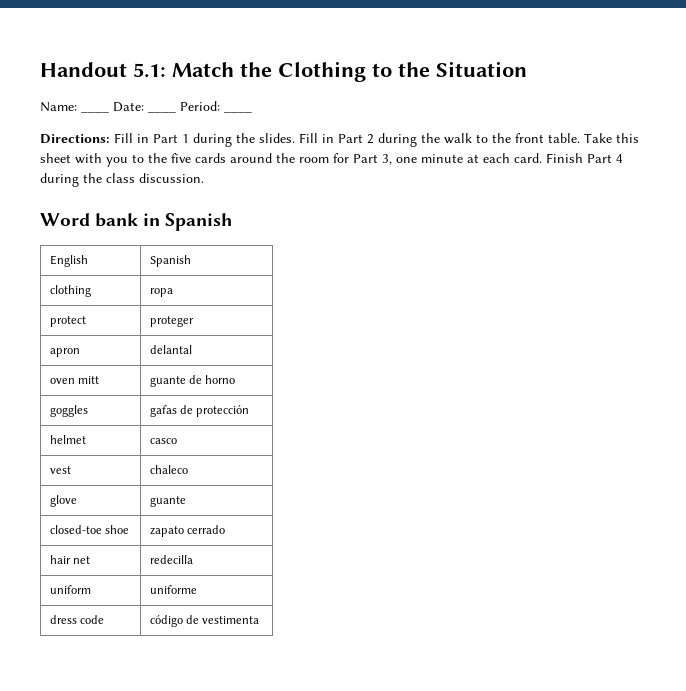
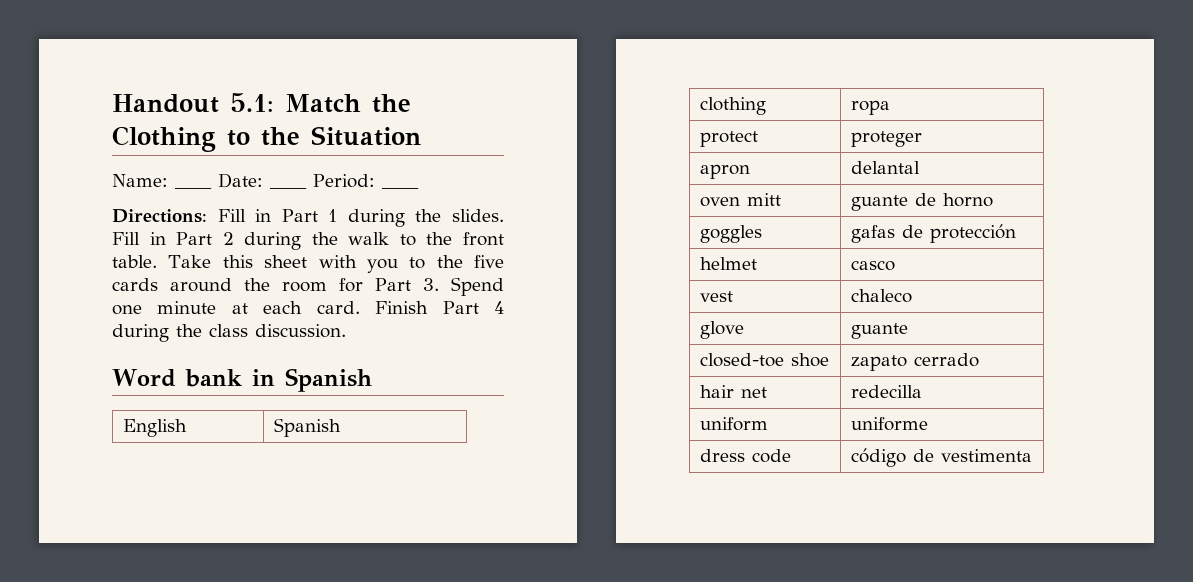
[382,154,392,165] 3, -> [423,277,504,296] 3. Spend

